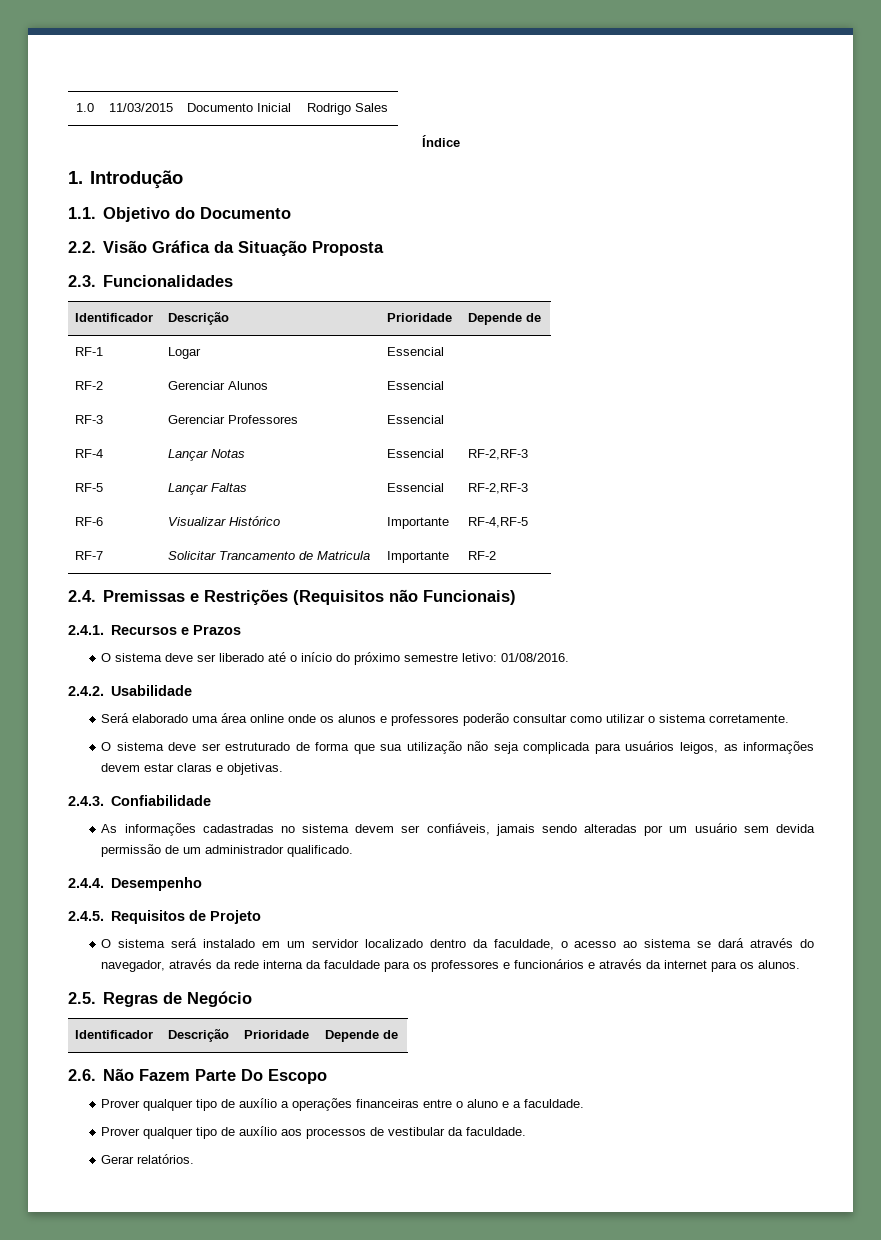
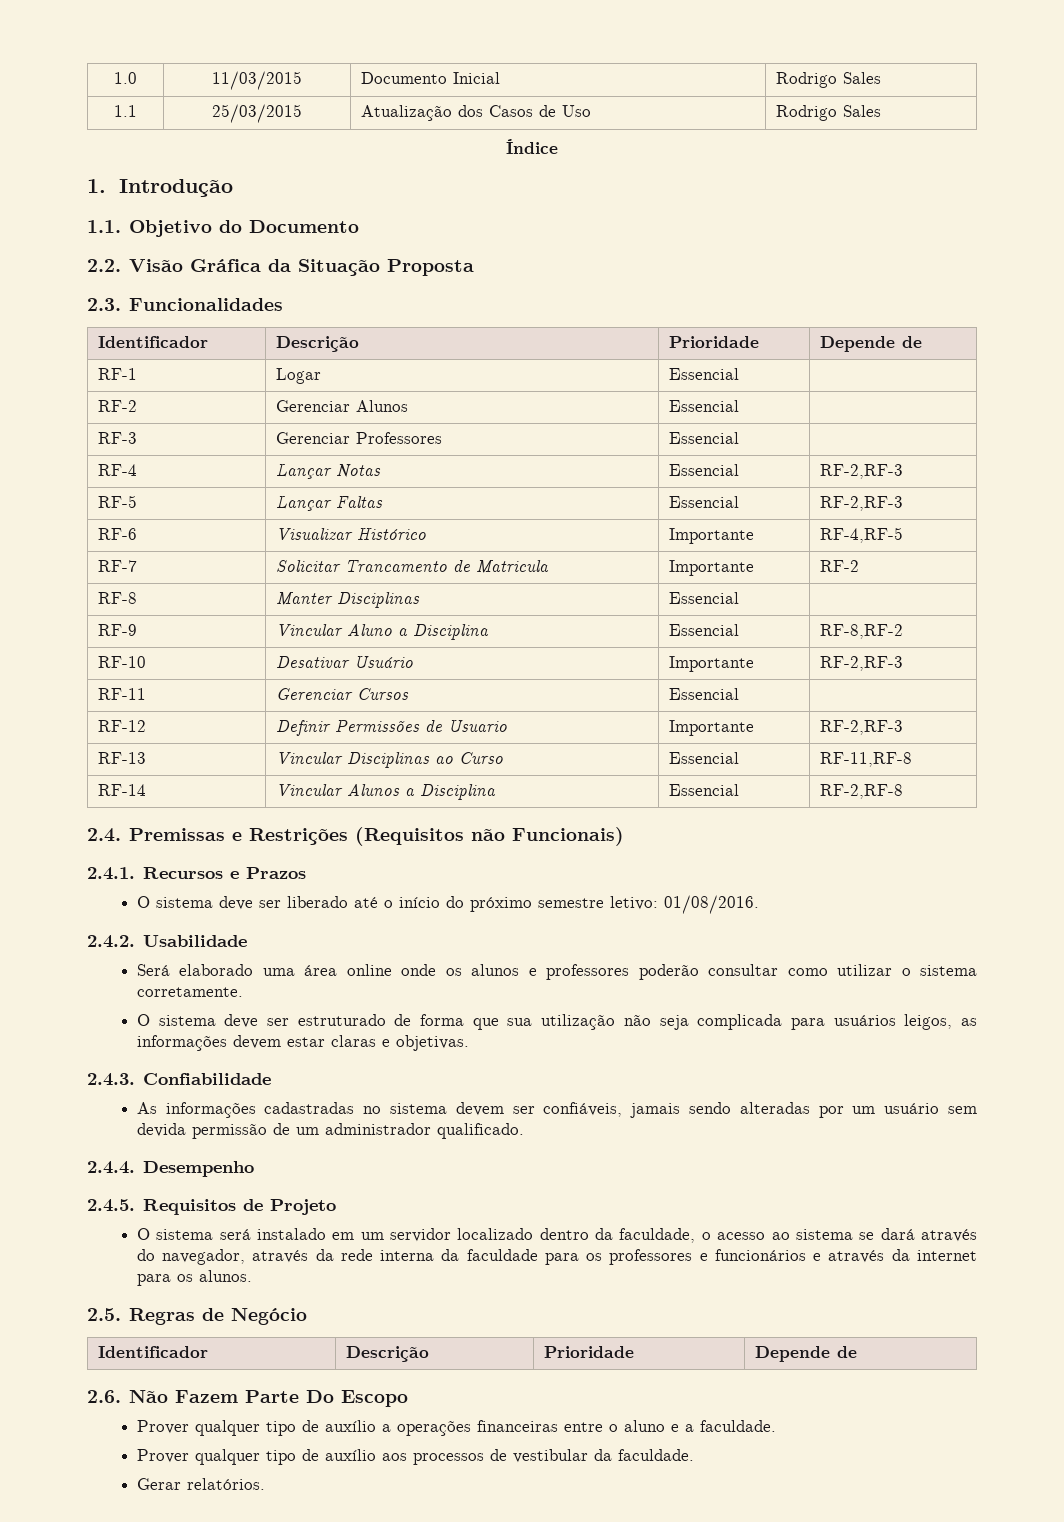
(389, 107) none -> [114,105,137,117] [212,104,302,123] [361,105,592,121] [776,105,882,121] // 1.1 | 25/03/2015 | Atualização dos Casos de Uso | Rodrigo Sales
(497, 555) none -> [98,592,138,604] [276,592,421,608] [669,592,740,604] [98,624,138,636] [276,624,490,640] [669,624,740,636] [820,624,904,639] [98,656,147,668] [276,656,414,668] [669,656,755,672] [820,656,904,671] [98,688,147,700] [276,688,410,700] [669,688,740,700] [98,720,147,732] [276,720,508,736] [669,720,755,736] [820,720,904,735] [98,752,147,764] [276,752,504,768] [669,752,740,764] [820,752,913,767] [98,784,147,796] [276,784,497,800] [669,784,740,796] [820,784,904,799] // RF-8 | Manter Disciplinas | Essencial | // RF-9 | Vincular Aluno a Disciplina | Essencial | RF-8,RF-2 // RF-10 | Desativar Usuário | Importante | RF-2,RF-3 // RF-11 | Gerenciar Cursos | Essencial | // RF-12 | Definir Permissões de Usuario | Importante | RF-2,RF-3 // RF-13 | Vincular Disciplinas ao Curso | Essencial | RF-11,RF-8 // RF-14 | Vincular Alunos a Disciplina | Essencial | RF-2,RF-8

